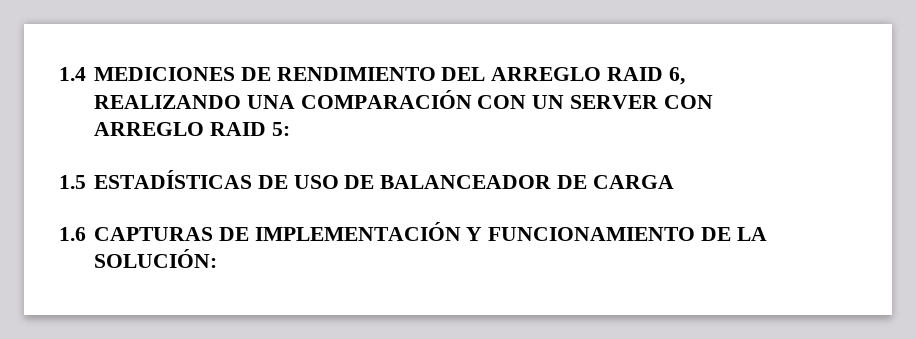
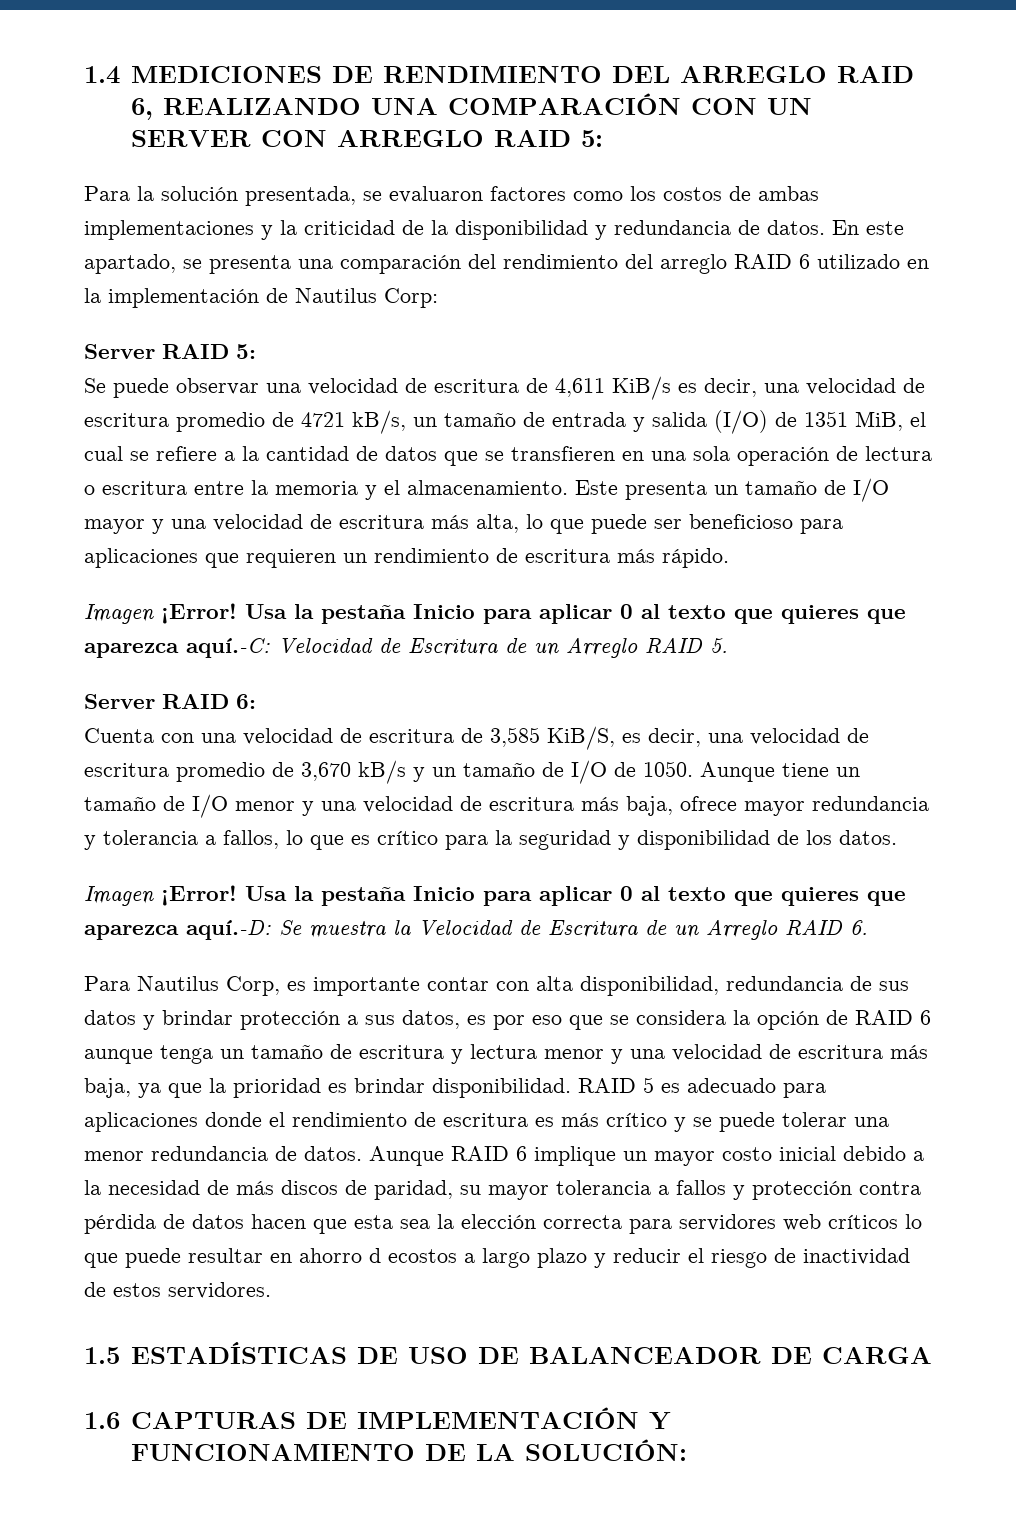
(290, 129) none -> [84,186,819,206] [84,220,904,240] [84,254,929,274] [84,288,438,308] [84,344,256,359] [84,376,925,400] [84,410,926,434] [84,446,932,466] [84,478,889,502] [84,514,843,534] [84,548,729,568] [84,603,906,624] [84,637,728,658] [84,694,256,709] [84,726,869,750] [84,760,860,784] [84,794,929,818] [84,830,897,850] [84,885,906,906] [84,919,868,940] [84,976,909,996] [84,1010,931,1030] [84,1044,928,1064] [84,1077,826,1098] [84,1112,889,1132] [84,1146,924,1166] [84,1180,921,1200] [84,1214,922,1234] [84,1248,910,1268] [84,1282,271,1299] // Para la solución presentada, se evaluaron factores como los costos de ambas implementaciones y la criticidad de la disponibilidad y redundancia de datos. En este apartado, se presenta una comparación del rendimiento del arreglo RAID 6 utilizado en la implementación de Nautilus Corp: // Server RAID 5: // Se puede observar una velocidad de escritura de 4,611 KiB/s es decir, una velocidad de escritura promedio de 4721 kB/s, un tamaño de entrada y salida (I/O) de 1351 MiB, el cual se refiere a la cantidad de datos que se transfieren en una sola operación de lectura o escritura entre la memoria y el almacenamiento. Este presenta un tamaño de I/O mayor y una velocidad de escritura más alta, lo que puede ser beneficioso para aplicaciones que requieren un rendimiento de escritura más rápido. // Imagen ¡Error! Usa la pestaña Inicio para aplicar 0 al texto que quieres que aparezca aquí.-C: Velocidad de Escritura de un Arreglo RAID 5. // Server RAID 6: // Cuenta con una velocidad de escritura de 3,585 KiB/S, es decir, una velocidad de escritura promedio de 3,670 kB/s y un tamaño de I/O de 1050. Aunque tiene un tamaño de I/O menor y una velocidad de escritura más baja, ofrece mayor redundancia y tolerancia a fallos, lo que es crítico para la seguridad y disponibilidad de los datos. // Imagen ¡Error! Usa la pestaña Inicio para aplicar 0 al texto que quieres que aparezca aquí.-D: Se muestra la Velocidad de Escritura de un Arreglo RAID 6. // Para Nautilus Corp, es importante contar con alta disponibilidad, redundancia de sus datos y brindar protección a sus datos, es por eso que se considera la opción de RAID 6 aunque tenga un tamaño de escritura y lectura menor y una velocidad de escritura más baja, ya que la prioridad es brindar disponibilidad. RAID 5 es adecuado para aplicaciones donde el rendimiento de escritura es más crítico y se puede tolerar una menor redundancia de datos. Aunque RAID 6 implique un mayor costo inicial debido a la necesidad de más discos de paridad, su mayor tolerancia a fallos y protección contra pérdida de datos hacen que esta sea la elección correcta para servidores web críticos lo que puede resultar en ahorro d ecostos a largo plazo y reducir el riesgo de inactividad de estos servidores.

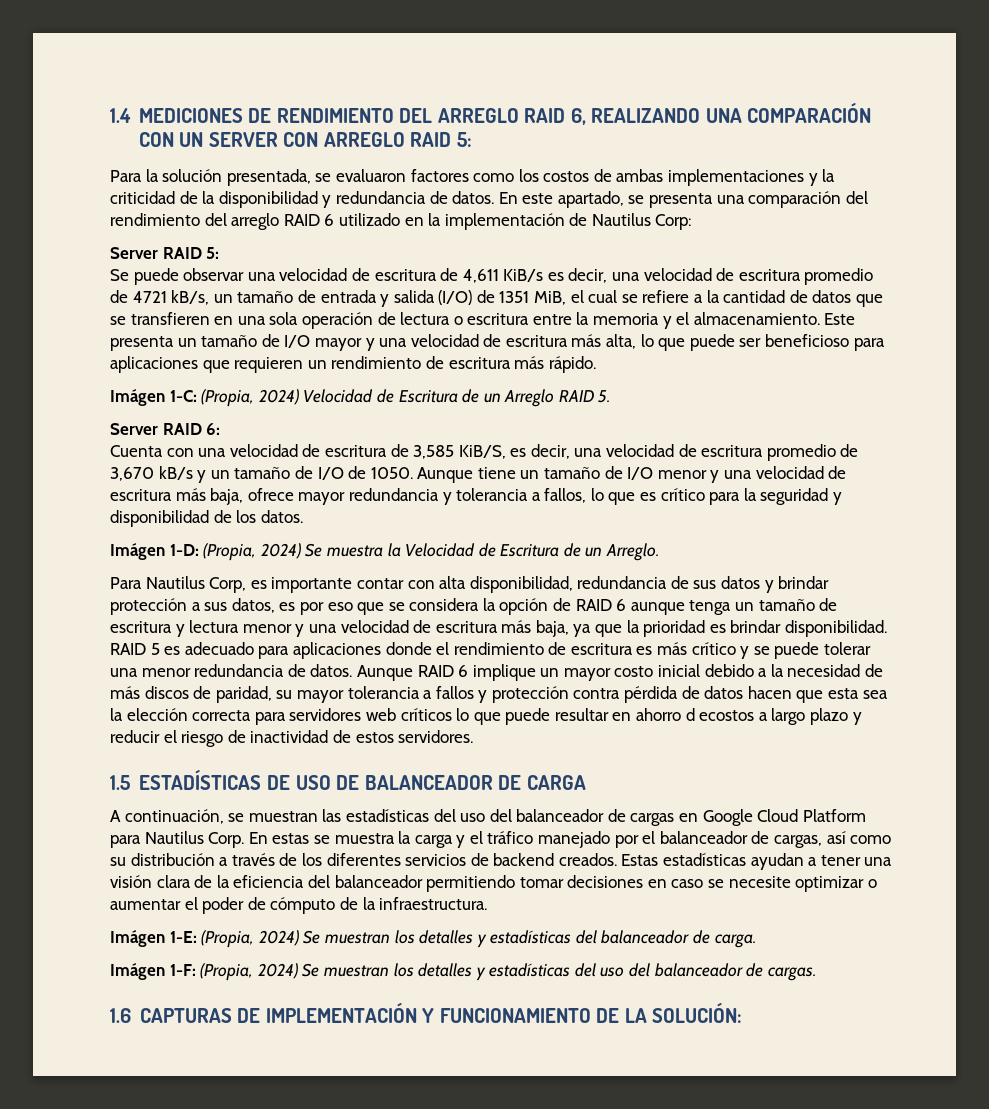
[84,603,906,624] [84,638,270,658] Imagen ¡Error! Usa la pestaña Inicio para aplicar 0 al texto que quieres que aparezca aquí.-C: -> [110,389,299,407] Imágen 1-C: (Propia, 2024)
[84,885,906,906] [84,920,271,940] Imagen ¡Error! Usa la pestaña Inicio para aplicar 0 al texto que quieres que aparezca aquí.-D: -> [110,543,301,561] Imágen 1-D: (Propia, 2024)
[706,919,868,940] Arreglo RAID 6. -> [606,543,661,561] Arreglo.
(932, 1355) none -> [110,809,866,826] [110,831,892,848] [110,853,893,870] [110,875,877,892] [110,897,488,914] [110,930,757,948] [110,963,817,981] // A continuación, se muestran las estadísticas del uso del balanceador de cargas en Google Cloud Platform para Nautilus Corp. En estas se muestra la carga y el tráfico manejado por el balanceador de cargas, así como su distribución a través de los diferentes servicios de backend creados. Estas estadísticas ayudan a tener una visión clara de la eficiencia del balanceador permitiendo tomar decisiones en caso se necesite optimizar o aumentar el poder de cómputo de la infraestructura. // Imágen 1-E: (Propia, 2024) Se muestran los detalles y estadísticas del balanceador de carga. // Imágen 1-F: (Propia, 2024) Se muestran los detalles y estadísticas del uso del balanceador de cargas.

